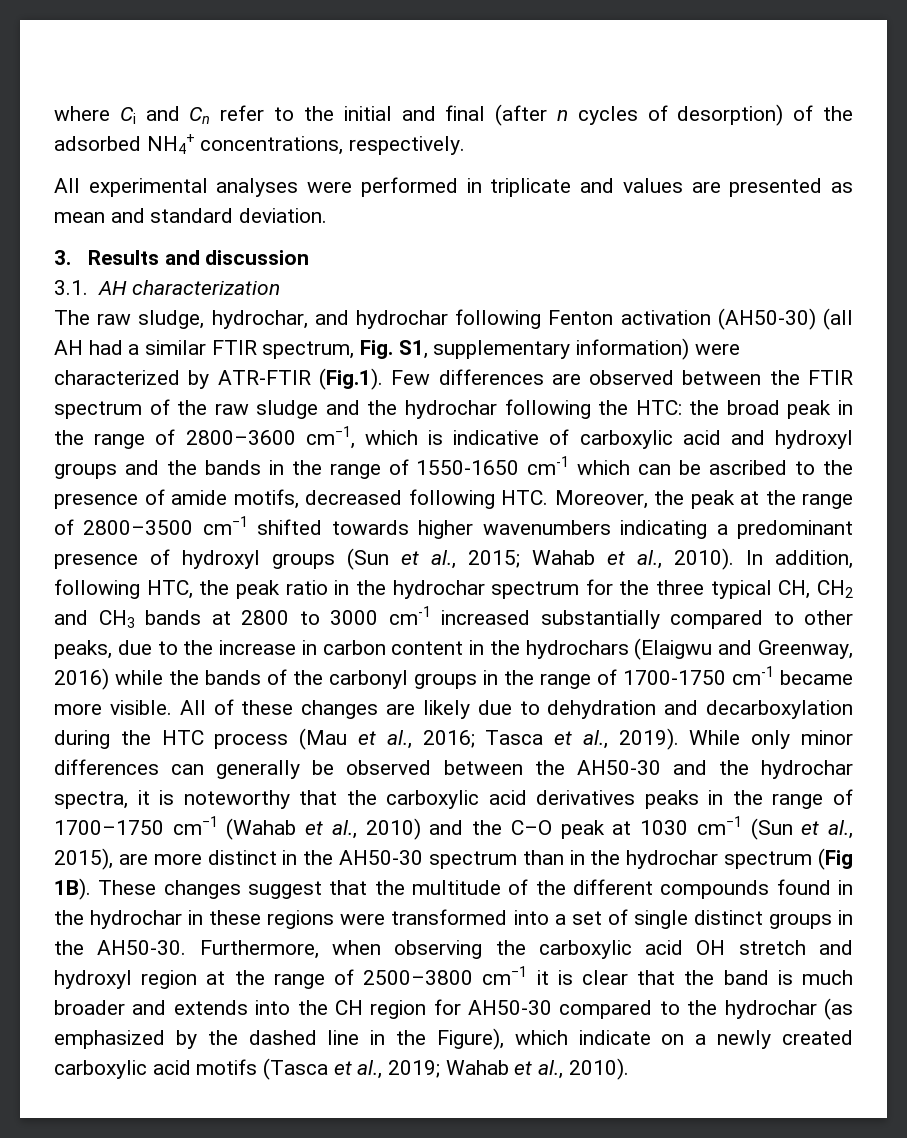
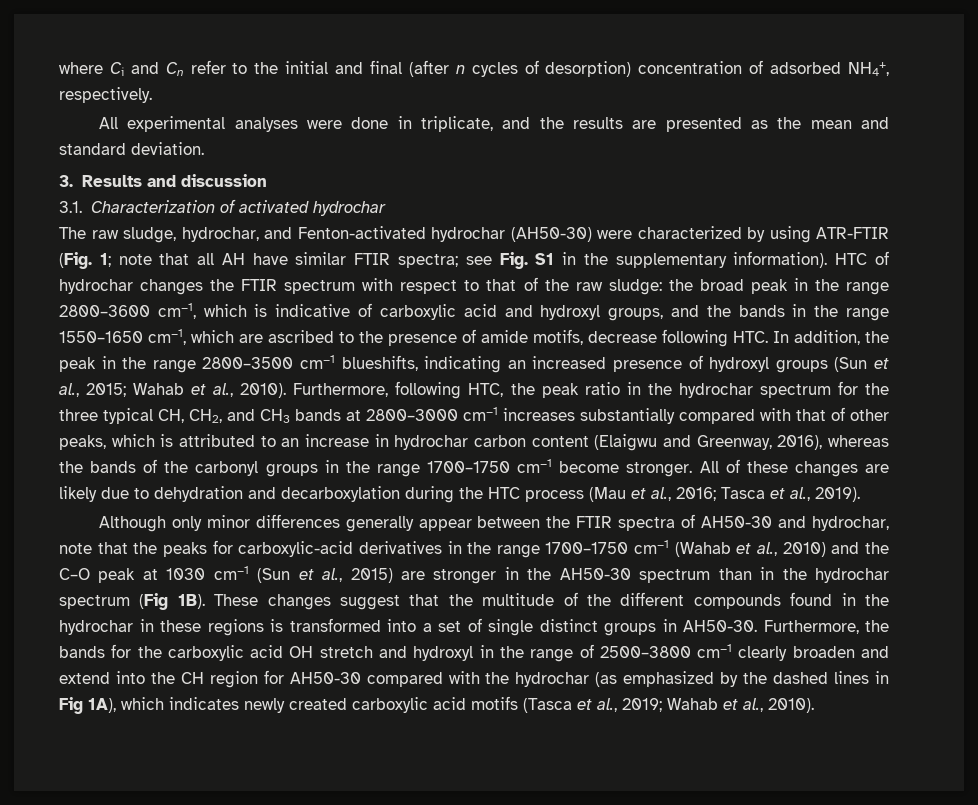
[793,105,853,121] [54,134,344,155] of the adsorbed NH4+ concentrations, -> [638,60,890,76] concentration of adsorbed NH4+,
[360,177,683,197] performed in triplicate and values -> [351,116,623,132] done in triplicate, and the results
(854, 187) none -> [777,117,802,129] the
[97,280,281,295] AH characterization -> [90,199,386,216] Characterization of activated hydrochar
[355,308,853,330] [54,338,740,360] [54,368,853,390] [54,399,682,419] hydrochar following Fenton activation (AH50-30) (all AH had a similar FTIR spectrum, Fig. S1, supplementary information) were characterized by ATR-FTIR (Fig.1). Few differences are observed between the FTIR spectrum of the raw sludge and the hydrochar following the HTC: -> [297,226,889,243] [59,251,890,269] [59,277,662,295] Fenton-activated hydrochar (AH50-30) were characterized by using ATR-FTIR (Fig. 1; note that all AH have similar FTIR spectra; see Fig. S1 in the supplementary information). HTC of hydrochar changes the FTIR spectrum with respect to that of the raw sludge:
[155,429,176,445] of -> (889, 288) none
[54,463,117,479] groups -> [608,308,664,321] groups,
[388,456,702,475] of 1550-1650 cm-1 which can be -> [59,329,263,345] 1550–1650 cm−1, which are
[305,490,402,505] decreased -> [588,331,657,343] decrease
[554,490,853,509] [54,519,74,535] Moreover, the peak at the range of -> [773,330,889,345] [59,356,196,373] In addition, the peak in the range
[257,519,854,539] shifted towards higher wavenumbers indicating a predominant -> [341,355,607,373] blueshifts, indicating an increased
[746,550,853,569] In addition, -> [293,383,389,397] Furthermore,
[816,580,853,598] CH2 -> [189,409,222,423] CH2,
[241,606,853,629] [54,640,214,659] 2800 to 3000 cm-1 increased substantially compared to other peaks, due to the -> [366,407,889,424] [59,434,300,450] 2800–3000 cm−1 increases substantially compared with that of other peaks, which is attributed to an
(317, 647) none -> [394,435,469,450] hydrochar
[469,640,629,659] in the hydrochars -> (589, 441) none
[54,668,163,690] 2016) while -> [777,435,889,450] 2016), whereas
[597,666,853,685] [54,700,172,715] of 1700-1750 cm-1 became more visible. -> [427,459,693,477] 1700–1750 cm−1 become stronger.
[689,730,741,745] While -> [98,516,166,532] // Although
[171,760,854,779] [54,789,854,809] can generally be observed between the AH50-30 and the hydrochar spectra, it is noteworthy that the carboxylic acid derivatives peaks in the range of -> [345,514,889,532] [59,540,540,558] generally appear between the FTIR spectra of AH50-30 and hydrochar, note that the peaks for carboxylic-acid derivatives in the range
[54,848,277,870] 2015), are more distinct -> [350,568,497,584] 2015) are stronger
[340,913,386,925] were -> [270,619,283,632] is
[54,940,84,955] the -> (677, 625) none
[331,940,483,959] when observing -> [865,620,889,632] [59,644,132,658] the bands for
[141,970,226,989] region at -> [479,645,494,658] in
[536,970,854,985] [54,1000,248,1015] it is clear that the band is much broader and extends -> [738,646,889,661] [59,672,110,684] clearly broaden and extend
[659,1001,680,1015] to -> [448,671,480,684] with
[327,1028,707,1050] line in the Figure), which indicate on a -> [834,671,890,684] [59,697,239,714] lines in Fig 1A), which indicates

